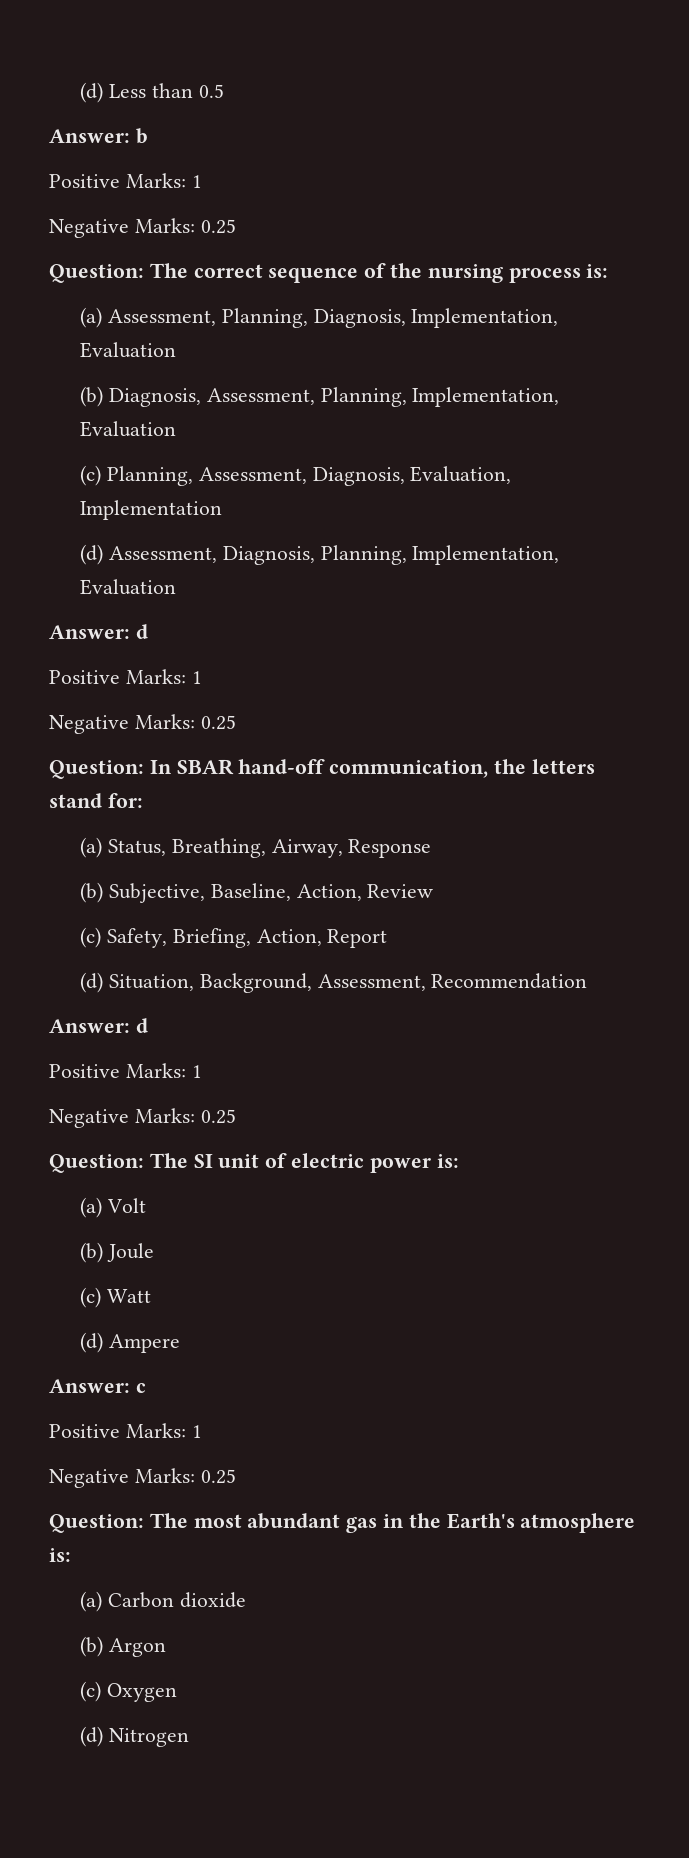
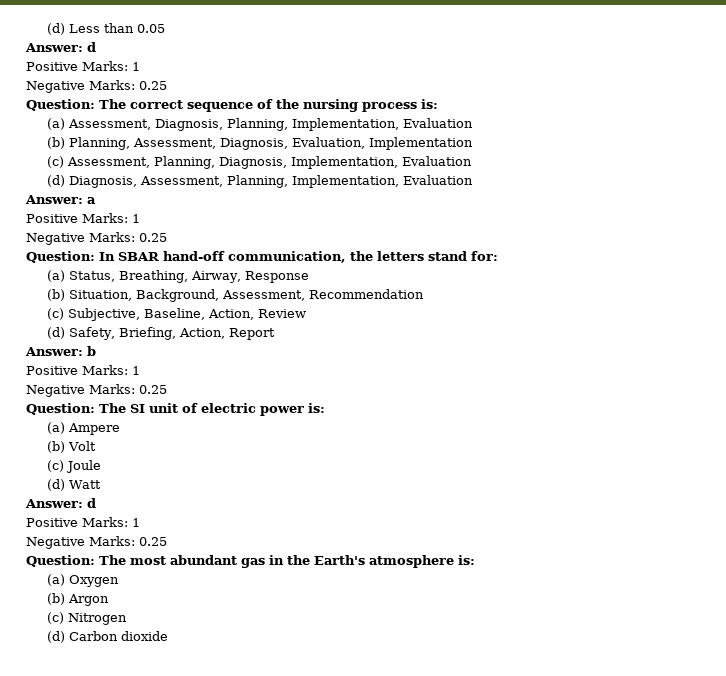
[198,84,224,98] [49,128,148,144] 0.5 // Answer: b -> [137,24,166,33] [25,42,96,52] 0.05 // Answer: d
(217, 317) none -> [155,118,474,131] [47,137,474,150] [47,156,151,168] Diagnosis, Planning, Implementation, Evaluation // (b) Planning, Assessment, Diagnosis, Evaluation, Implementation // (c) Assessment,
[80,386,104,407] (b) -> [47,175,66,187] (d)
[80,465,512,486] [80,500,223,520] [80,544,560,565] [80,579,177,595] [49,624,148,639] // (c) Planning, Assessment, Diagnosis, Evaluation, Implementation // (d) Assessment, Diagnosis, Planning, Implementation, Evaluation // Answer: d -> [25,195,96,204] // Answer: a
(104, 892) none -> [69,289,425,302] [47,308,65,320] Situation, Background, Assessment, Recommendation // (c)
[80,927,102,948] (c) -> [47,327,66,339] (d)
[80,972,588,993] [49,1018,148,1033] // (d) Situation, Background, Assessment, Recommendation // Answer: d -> [25,346,96,356] // Answer: b
(103, 1207) none -> [68,423,121,435] [47,441,66,453] Ampere // (b)
[80,1242,104,1263] (b) -> [47,460,65,472] (c)
[80,1287,102,1308] (c) -> [47,479,66,491] (d)
[80,1332,181,1353] [49,1379,146,1393] // (d) Ampere // Answer: c -> [25,498,96,508] // Answer: d
[108,1592,246,1608] Carbon dioxide -> [69,575,120,587] Oxygen
[107,1683,178,1702] [80,1726,190,1747] Oxygen // (d) Nitrogen -> [68,613,128,625] [47,631,169,643] Nitrogen // (d) Carbon dioxide

